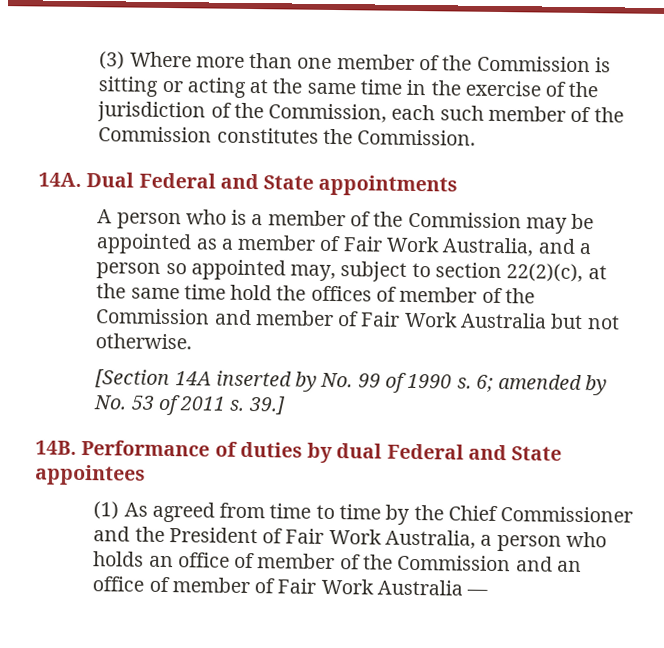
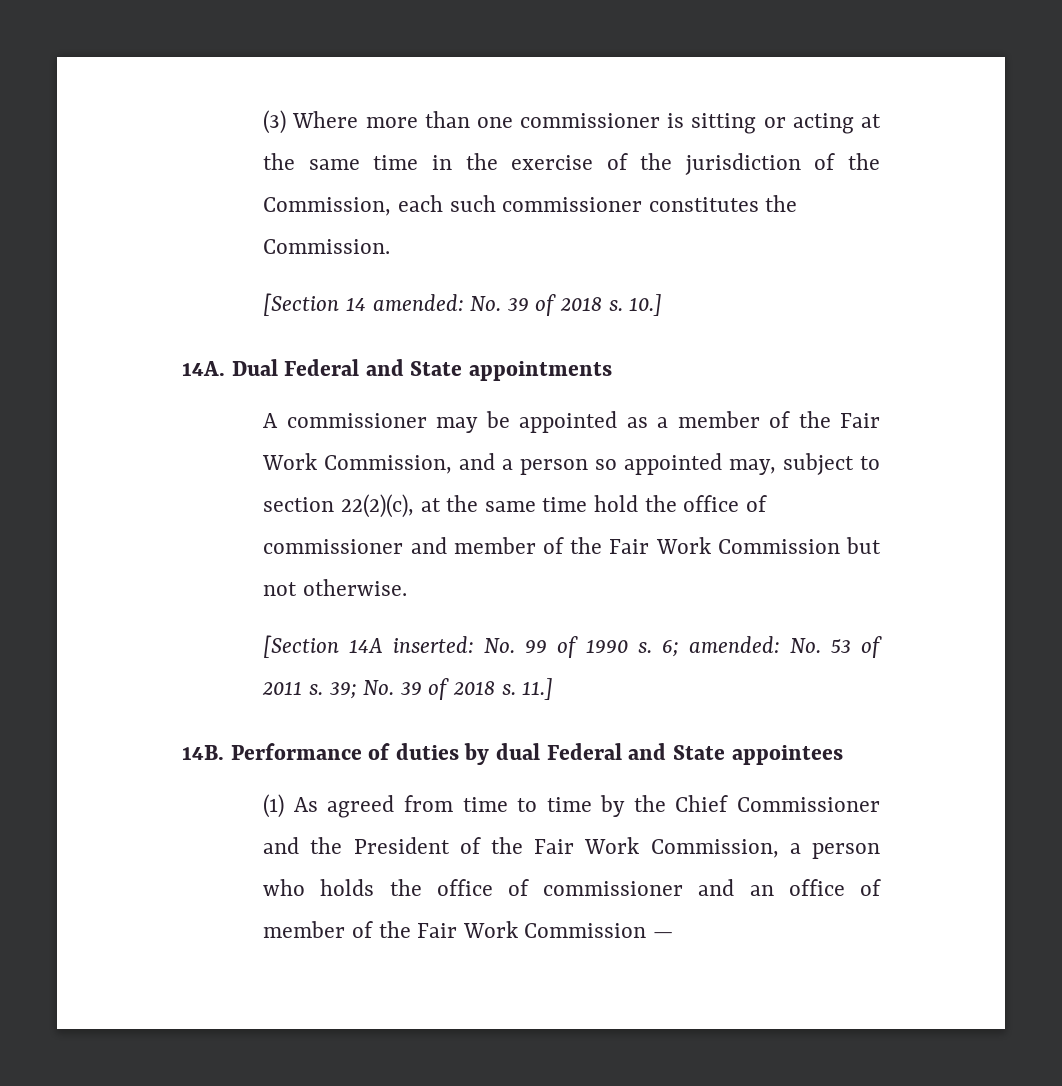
[336,54,591,73] member of the Commission -> [520,113,661,128] commissioner
[487,105,624,123] [98,126,213,143] member of the Commission -> [502,197,643,212] commissioner
(477, 137) none -> [263,293,663,316] // [Section 14 amended: No. 39 of 2018 s. 10.]
[116,209,522,230] person who is a member of the Commission -> [286,413,427,428] commissioner
[342,236,535,257] Fair Work Australia, -> [798,411,880,428] [262,453,453,474] the Fair Work Commission,
[310,285,535,304] [95,308,547,329] offices of member of the Commission and member of Fair Work Australia -> [683,495,767,512] [263,537,840,554] office of commissioner and member of the Fair Work Commission
[215,370,318,392] inserted by -> [393,636,475,653] inserted:
[498,374,608,396] amended by -> [689,636,781,653] amended:
[247,395,286,416] 39.] -> [329,678,554,700] 39; No. 39 of 2018 s. 11.]
[285,528,476,549] Fair Work Australia, -> [491,837,779,858] the Fair Work Commission,
(145, 559) none -> [389,879,735,896] the office of commissioner and
[397,554,582,573] [92,576,463,596] Commission and an office of member of Fair Work Australia -> [417,921,647,938] Fair Work Commission

